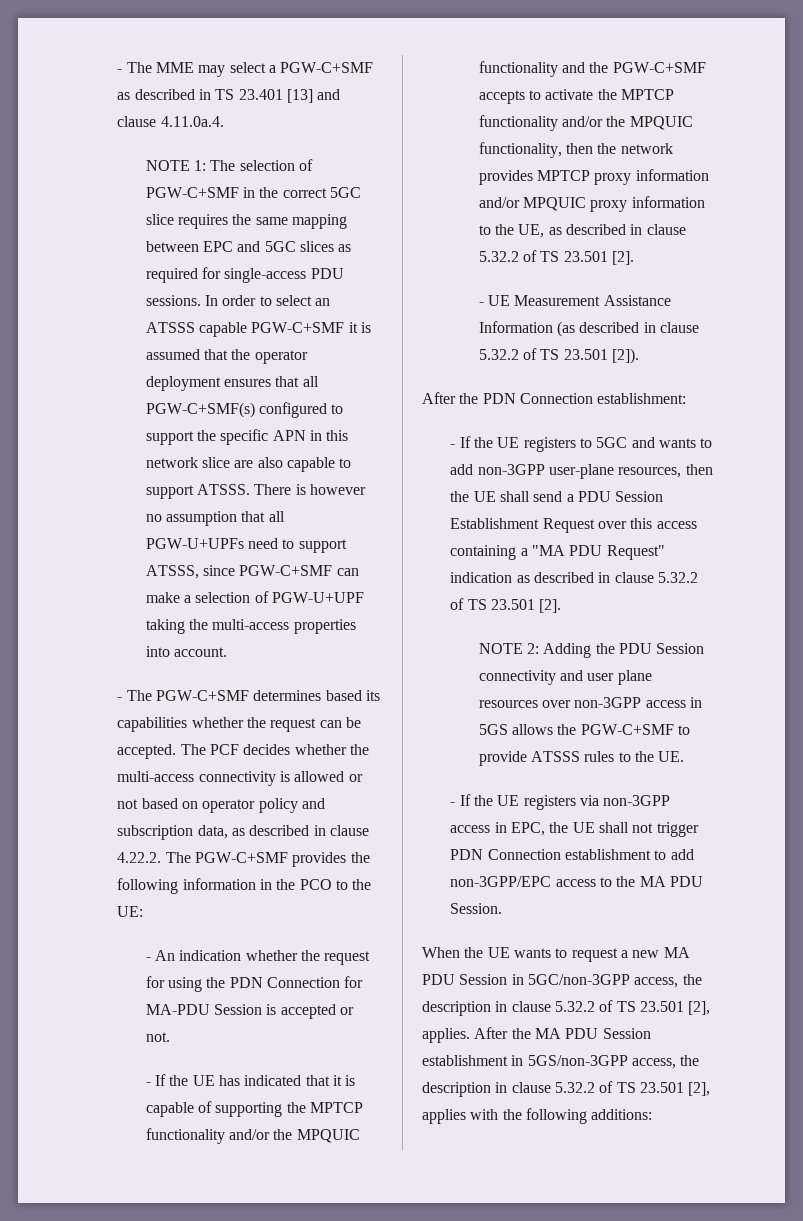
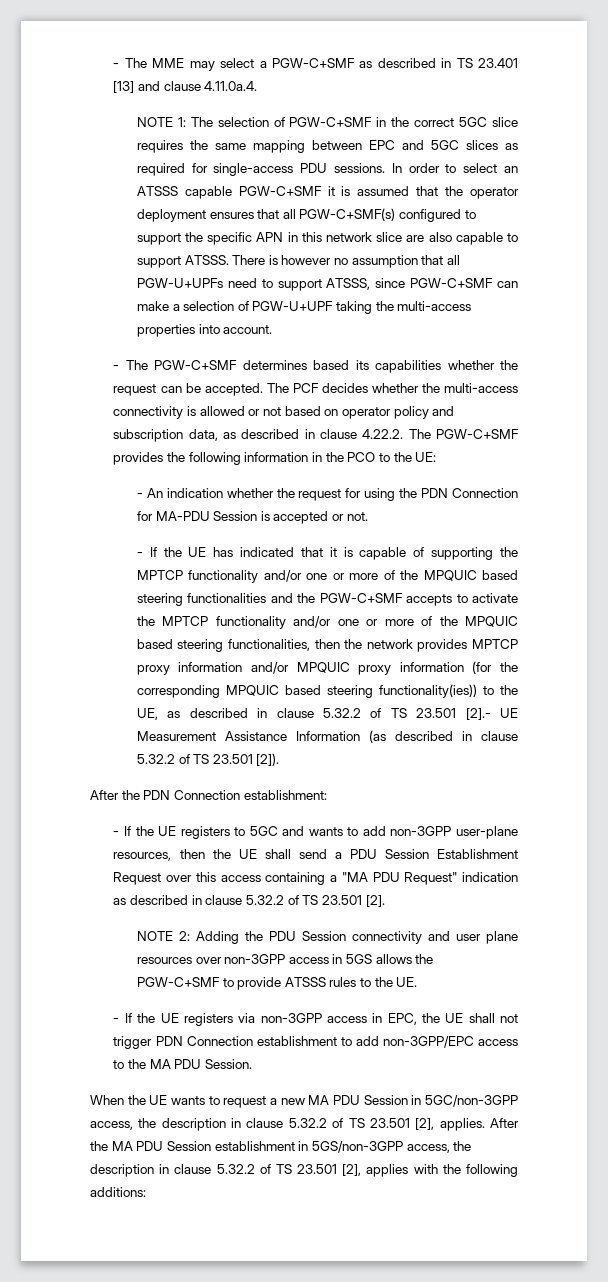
[273,1129,360,1143] [478,61,558,77] the MPQUIC functionality -> [306,570,518,581] [136,593,267,606] one or more of the MPQUIC based steering functionalities
[606,116,693,130] [478,142,562,158] the MPQUIC functionality, -> [337,616,518,627] [136,639,311,652] one or more of the MPQUIC based steering functionalities,
(705, 202) none -> [472,661,518,674] [136,684,477,698] (for the corresponding MPQUIC based steering functionality(ies))
[612,251,635,265] [478,302,484,306] [2]. // - -> [465,708,491,720] [2].-

